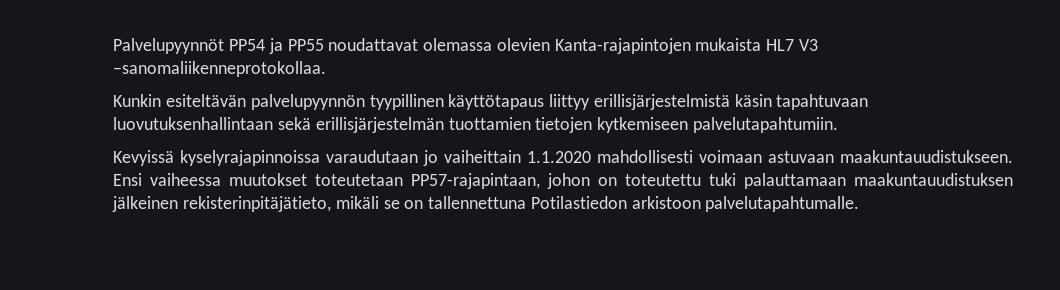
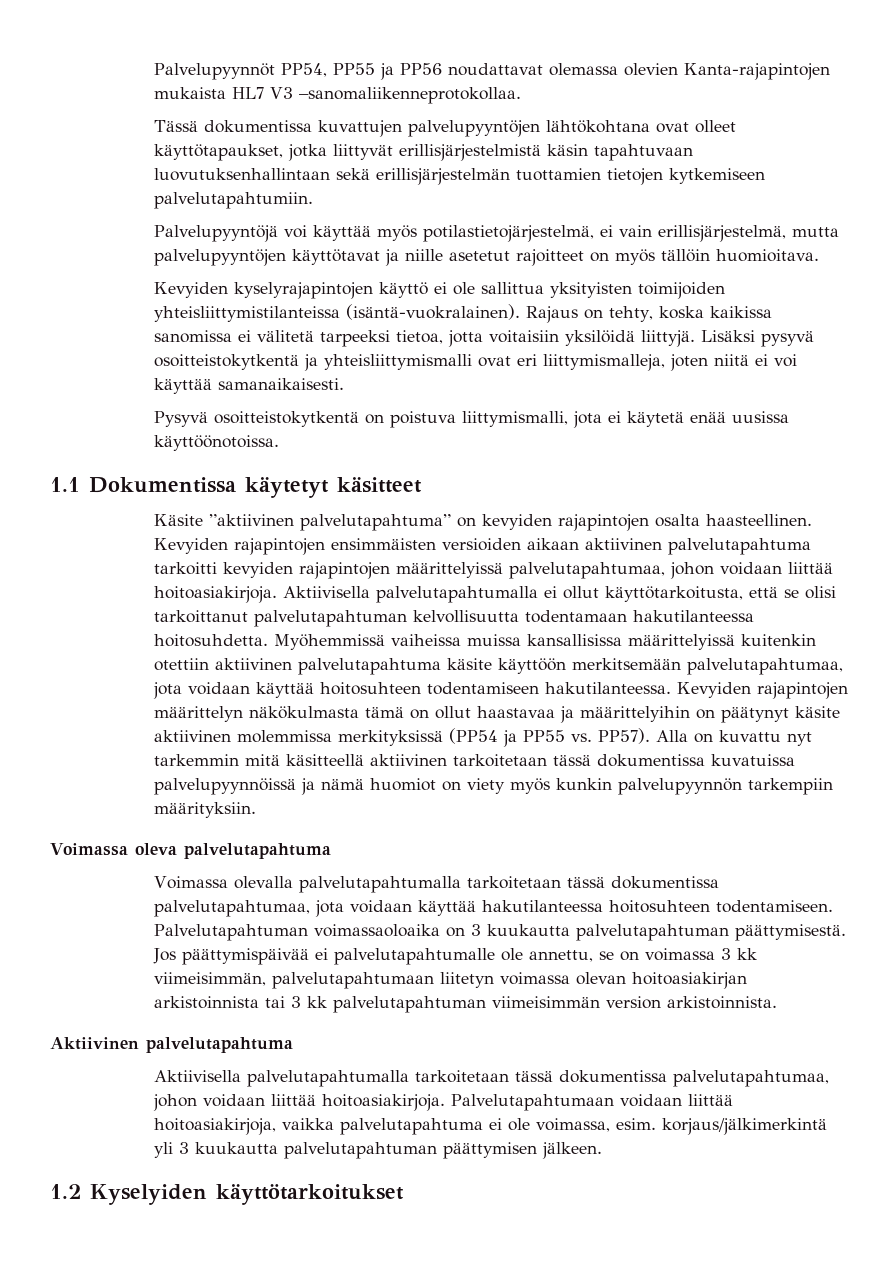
[229,38,324,54] PP54 ja PP55 -> [280,63,442,80] PP54, PP55 ja PP56
[113,94,591,110] Kunkin esiteltävän palvelupyynnön tyypillinen käyttötapaus liittyy -> [153,120,736,137] [153,144,393,161] Tässä dokumentissa kuvattujen palvelupyyntöjen lähtökohtana ovat olleet käyttötapaukset, jotka liittyvät
[113,150,1013,166] [113,173,1013,189] [112,196,860,212] Kevyissä kyselyrajapinnoissa varaudutaan jo vaiheittain 1.1.2020 mahdollisesti voimaan astuvaan maakuntauudistukseen. Ensi vaiheessa muutokset toteutetaan PP57-rajapintaan, johon on toteutettu tuki palauttamaan maakuntauudistuksen jälkeinen rekisterinpitäjätieto, mikäli se on tallennettuna Potilastiedon arkistoon palvelutapahtumalle. -> [153,225,839,242] [153,249,819,266] [153,282,725,299] [153,304,772,323] [153,330,814,347] [153,354,797,371] [153,378,344,394] [153,411,789,428] [153,435,279,451] [50,477,422,498] [153,514,812,531] [153,538,811,555] [153,562,833,579] [153,586,836,603] [153,610,754,627] [153,634,816,650] [153,658,843,675] [152,682,848,699] [153,706,840,723] [153,728,812,747] [153,754,795,767] [153,778,833,795] [153,802,256,818] [50,843,331,859] [153,876,719,893] [153,900,833,917] [153,924,846,941] [152,948,757,965] [153,972,747,989] [153,996,777,1013] [50,1037,293,1053] [153,1070,829,1087] [152,1094,733,1111] [153,1118,827,1135] [153,1142,602,1159] [50,1184,404,1205] Palvelupyyntöjä voi käyttää myös potilastietojärjestelmä, ei vain erillisjärjestelmä, mutta palvelupyyntöjen käyttötavat ja niille asetetut rajoitteet on myös tällöin huomioitava. // Kevyiden kyselyrajapintojen käyttö ei ole sallittua yksityisten toimijoiden yhteisliittymistilanteissa (isäntä-vuokralainen). Rajaus on tehty, koska kaikissa sanomissa ei välitetä tarpeeksi tietoa, jotta voitaisiin yksilöidä liittyjä. Lisäksi pysyvä osoitteistokytkentä ja yhteisliittymismalli ovat eri liittymismalleja, joten niitä ei voi käyttää samanaikaisesti. // Pysyvä osoitteistokytkentä on poistuva liittymismalli, jota ei käytetä enää uusissa käyttöönotoissa. // 1.1 Dokumentissa käytetyt käsitteet // Käsite ”aktiivinen palvelutapahtuma” on kevyiden rajapintojen osalta haasteellinen. Kevyiden rajapintojen ensimmäisten versioiden aikaan aktiivinen palvelutapahtuma tarkoitti kevyiden rajapintojen määrittelyissä palvelutapahtumaa, johon voidaan liittää hoitoasiakirjoja. Aktiivisella palvelutapahtumalla ei ollut käyttötarkoitusta, että se olisi tarkoittanut palvelutapahtuman kelvollisuutta todentamaan hakutilanteessa hoitosuhdetta. Myöhemmissä vaiheissa muissa kansallisissa määrittelyissä kuitenkin otettiin aktiivinen palvelutapahtuma käsite käyttöön merkitsemään palvelutapahtumaa, jota voidaan käyttää hoitosuhteen todentamiseen hakutilanteessa. Kevyiden rajapintojen määrittelyn näkökulmasta tämä on ollut haastavaa ja määrittelyihin on päätynyt käsite aktiivinen molemmissa merkityksissä (PP54 ja PP55 vs. PP57). Alla on kuvattu nyt tarkemmin mitä käsitteellä aktiivinen tarkoitetaan tässä dokumentissa kuvatuissa palvelupyynnöissä ja nämä huomiot on viety myös kunkin palvelupyynnön tarkempiin määrityksiin. // Voimassa oleva palvelutapahtuma // Voimassa olevalla palvelutapahtumalla tarkoitetaan tässä dokumentissa palvelutapahtumaa, jota voidaan käyttää hakutilanteessa hoitosuhteen todentamiseen. Palvelutapahtuman voimassaoloaika on 3 kuukautta palvelutapahtuman päättymisestä. Jos päättymispäivää ei palvelutapahtumalle ole annettu, se on voimassa 3 kk viimeisimmän, palvelutapahtumaan liitetyn voimassa olevan hoitoasiakirjan arkistoinnista tai 3 kk palvelutapahtuman viimeisimmän version arkistoinnista. // Aktiivinen palvelutapahtuma // Aktiivisella palvelutapahtumalla tarkoitetaan tässä dokumentissa palvelutapahtumaa, johon voidaan liittää hoitoasiakirjoja. Palvelutapahtumaan voidaan liittää hoitoasiakirjoja, vaikka palvelutapahtuma ei ole voimassa, esim. korjaus/jälkimerkintä yli 3 kuukautta palvelutapahtuman päättymisen jälkeen. // 1.2 Kyselyiden käyttötarkoitukset

